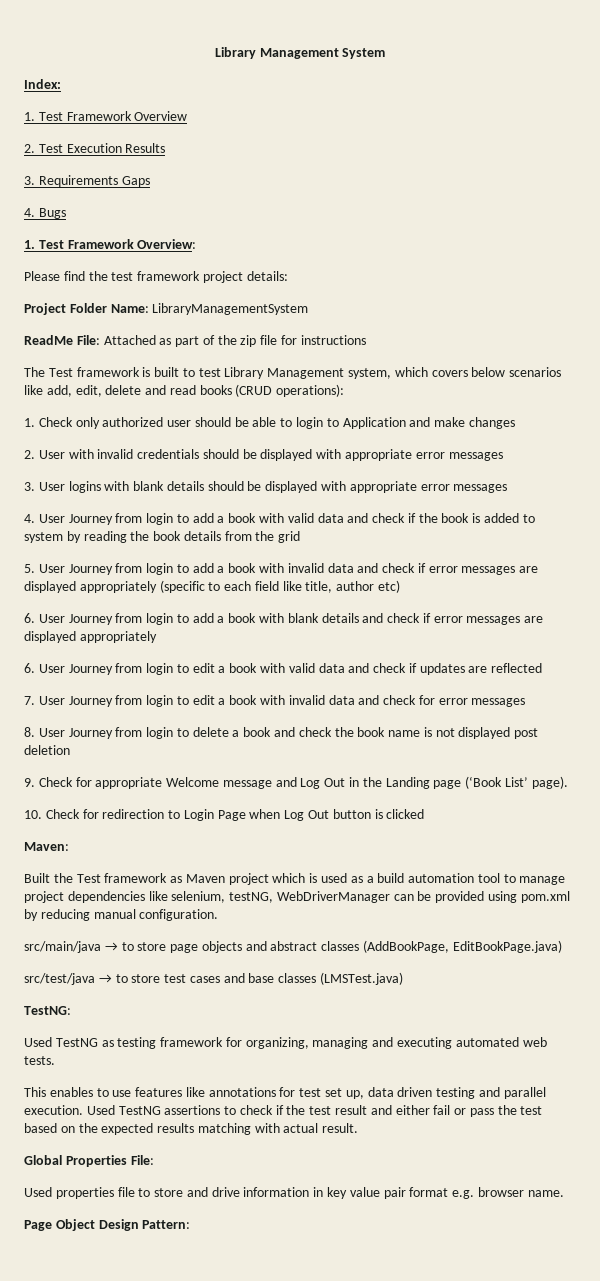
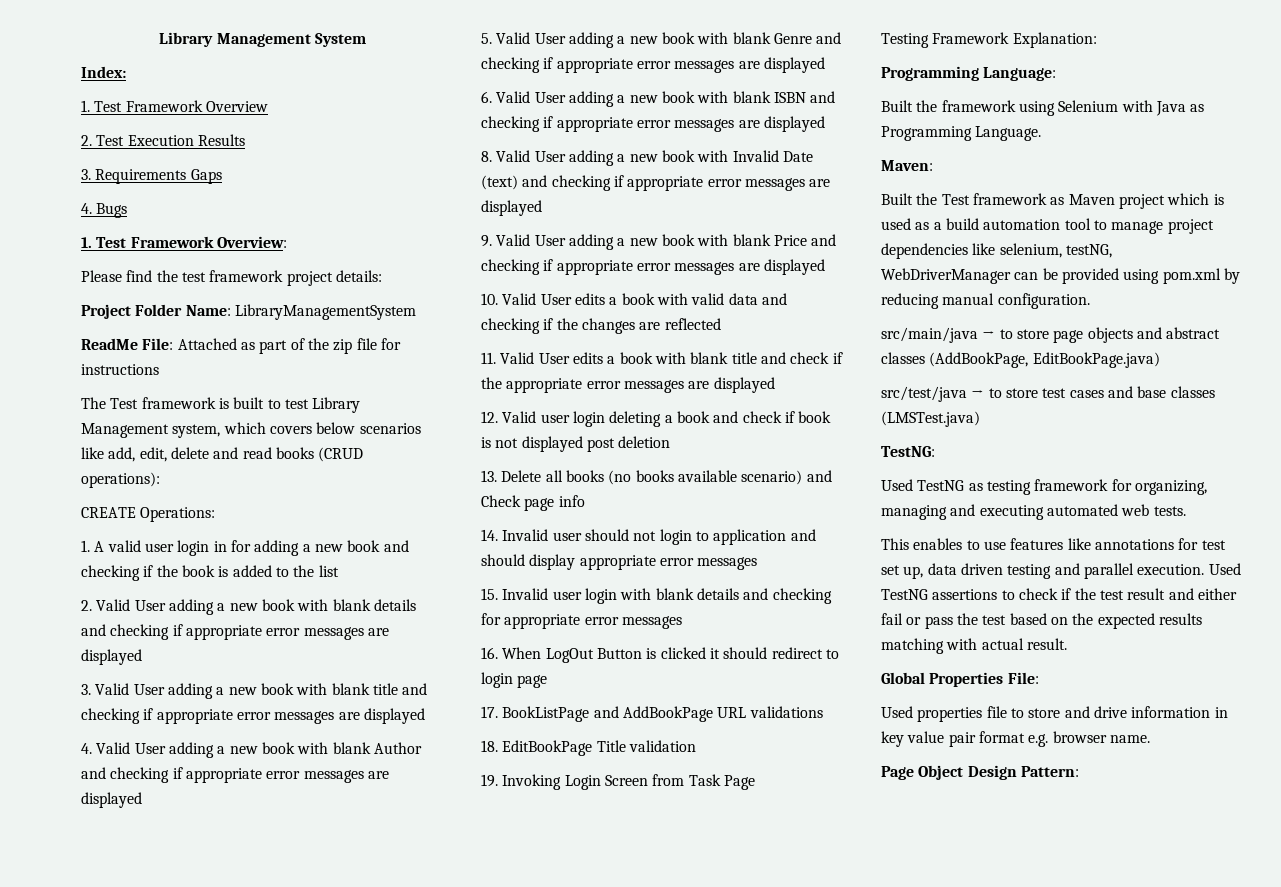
[24,417,515,429] [24,449,503,461] [24,481,508,493] [24,513,535,525] [24,531,301,543] [24,563,539,575] [24,580,401,593] [24,613,544,625] [24,631,157,643] [24,663,543,675] [24,695,526,707] [24,727,229,739] // 1. Check only authorized user should be able to login to Application and make changes // 2. User with invalid credentials should be displayed with appropriate error messages // 3. User logins with blank details should be displayed with appropriate error messages // 4. User Journey from login to add a book with valid data and check if the book is added to system by reading the book details from the grid // 5. User Journey from login to add a book with invalid data and check if error messages are displayed appropriately (specific to each field like title, author etc) // 6. User Journey from login to add a book with blank details and check if error messages are displayed appropriately // 6. User Journey from login to edit a book with valid data and check if updates are reflected // 7. User Journey from login to edit a book with invalid data and check for error messages // 8. User Journey from login to delete -> [81,507,216,522] [81,540,409,556] [81,565,339,581] [81,599,416,615] [81,624,389,640] [81,649,142,665] [81,683,428,699] [81,708,425,724] [81,742,422,758] [81,767,389,783] [81,792,142,808] [481,32,842,48] [481,57,825,73] [481,91,836,107] [481,116,825,132] [481,150,813,166] [481,175,831,191] [481,200,542,216] [481,234,837,250] [481,259,825,275] [481,293,787,305] [481,318,721,334] [481,352,843,364] [481,377,775,393] [481,411,662,427] // CREATE Operations: // 1. A valid user login in for adding a new book and checking if the book is added to the list // 2. Valid User adding a new book with blank details and checking if appropriate error messages are displayed // 3. Valid User adding a new book with blank title and checking if appropriate error messages are displayed // 4. Valid User adding a new book with blank Author and checking if appropriate error messages are displayed // 5. Valid User adding a new book with blank Genre and checking if appropriate error messages are displayed // 6. Valid User adding a new book with blank ISBN and checking if appropriate error messages are displayed // 8. Valid User adding a new book with Invalid Date (text) and checking if appropriate error messages are displayed // 9. Valid User adding a new book with blank Price and checking if appropriate error messages are displayed // 10. Valid User edits a book with valid data and checking if the changes are reflected // 11. Valid User edits a book with blank title and check if the appropriate error messages are displayed // 12. Valid user login deleting
[334,727,421,737] the book name -> [784,411,832,423] if book
[24,776,568,789] [24,809,425,821] 9. Check for appropriate Welcome message and Log Out in the Landing page (‘Book List’ page). // 10. Check for redirection to Login Page when Log Out button is clicked -> [481,470,832,485] [481,495,585,511] [481,529,816,545] [481,554,758,570] [481,588,832,604] [481,613,682,629] [481,647,839,663] [481,672,548,688] [481,706,823,722] [481,740,696,756] [481,774,755,790] [881,32,1097,48] [881,66,1057,81] [881,100,1205,116] [881,126,1042,141] 13. Delete all books (no books available scenario) and Check page info // 14. Invalid user should not login to application and should display appropriate error messages // 15. Invalid user login with blank details and checking for appropriate error messages // 16. When LogOut Button is clicked it should redirect to login page // 17. BookListPage and AddBookPage URL validations // 18. EditBookPage Title validation // 19. Invoking Login Screen from Task Page // Testing Framework Explanation: // Programming Language: // Built the framework using Selenium with Java as Programming Language.

